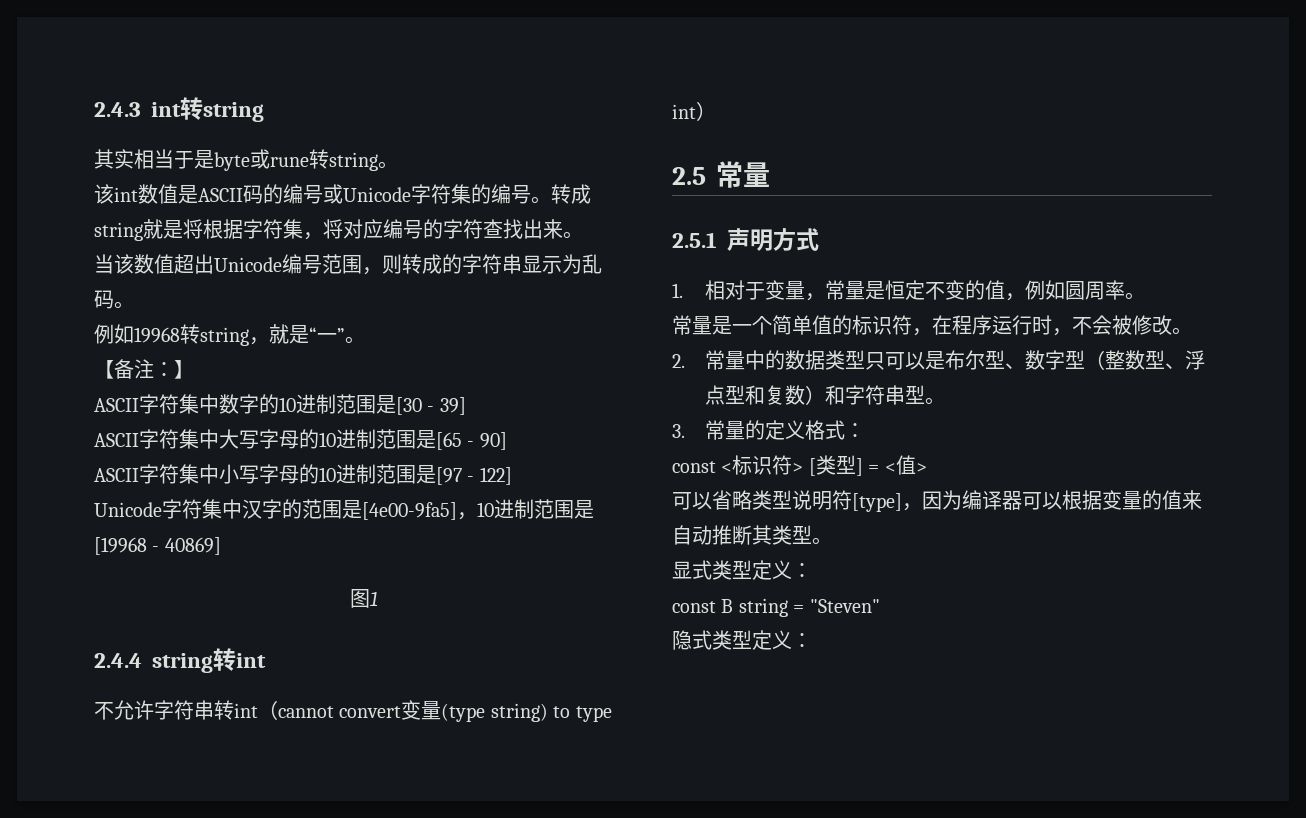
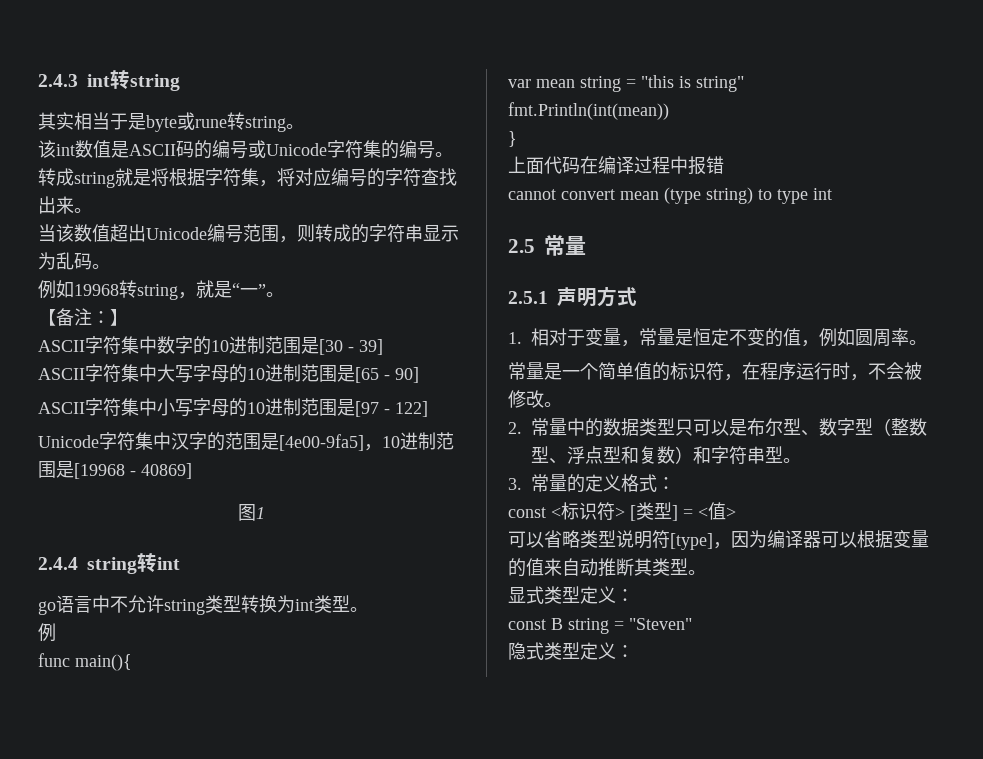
[94,700,278,720] 不允许字符串转int（ -> [38,595,368,615] [38,623,56,642] [38,653,132,671] [508,75,744,92] [508,102,669,120] [508,131,517,147] [508,156,724,175] go语言中不允许string类型转换为int类型。 // 例 // func main(){ // var mean string = "this is string" // fmt.Println(int(mean)) // } // 上面代码在编译过程中报错 //
[401,700,442,720] 变量 -> [620,191,659,200] mean
[696,101,716,121] ） -> (832, 194) none

